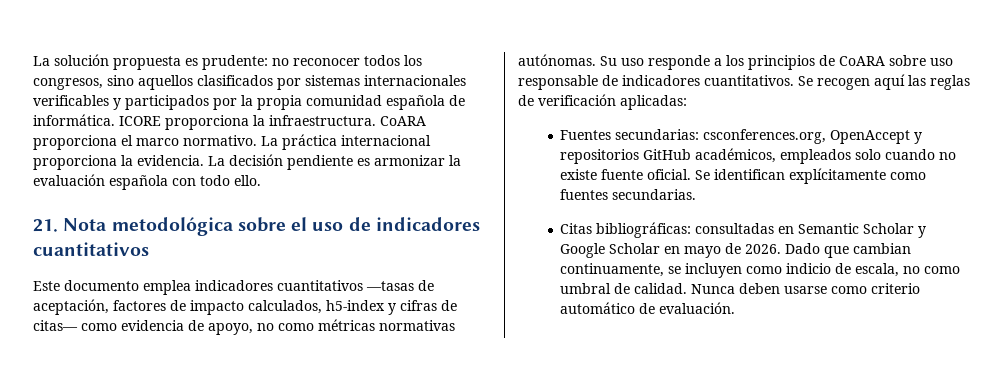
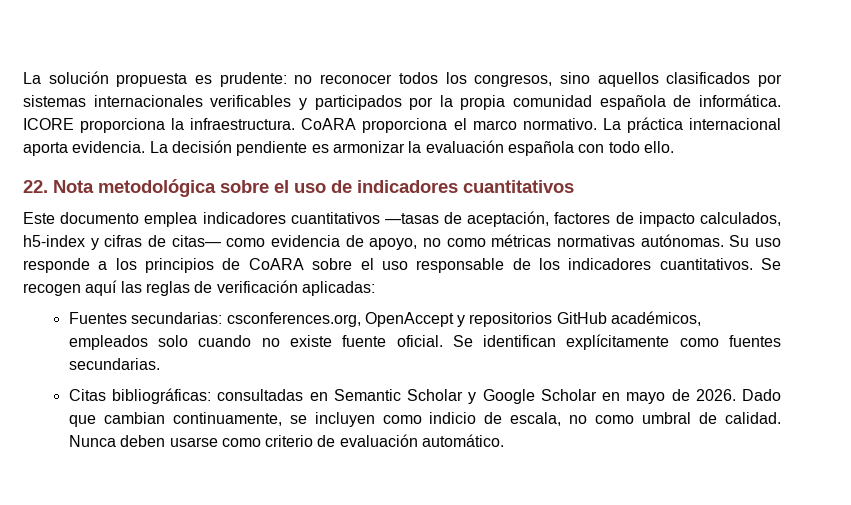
[33,155,133,170] proporciona la -> [23,142,68,156] aporta
[33,219,58,232] 21. -> [23,180,48,193] 22.
(926, 60) none -> [360,258,374,270] el
(618, 80) none -> [538,258,560,270] los
[560,302,736,314] automático de evaluación. -> [317,434,505,447] de evaluación automático.

